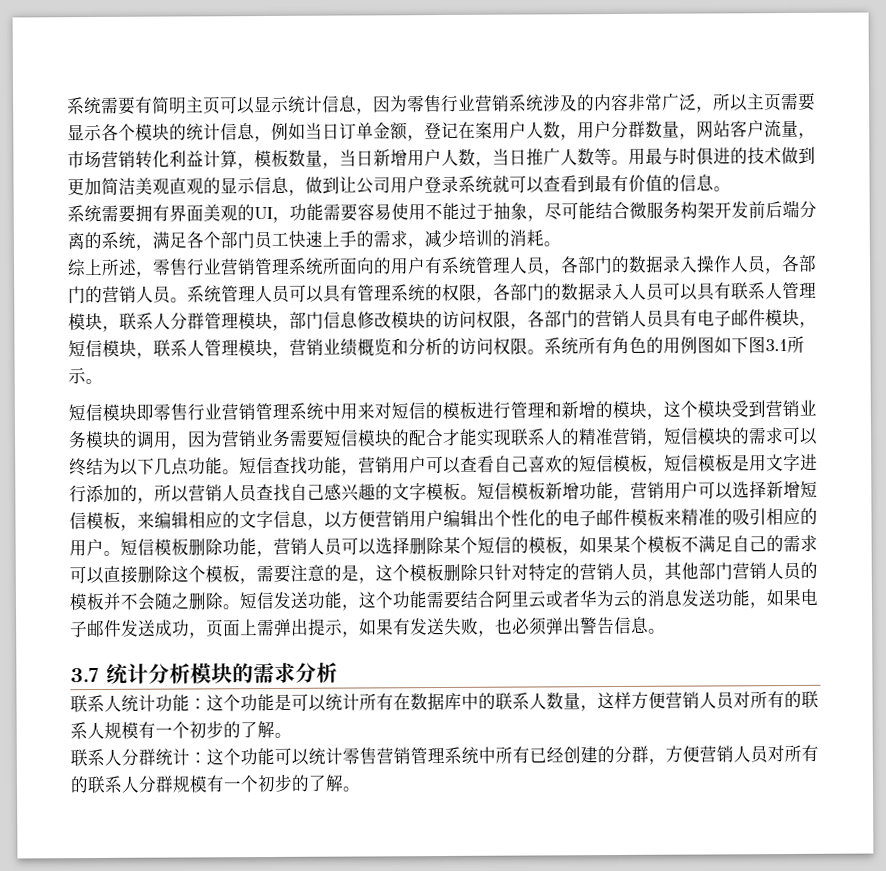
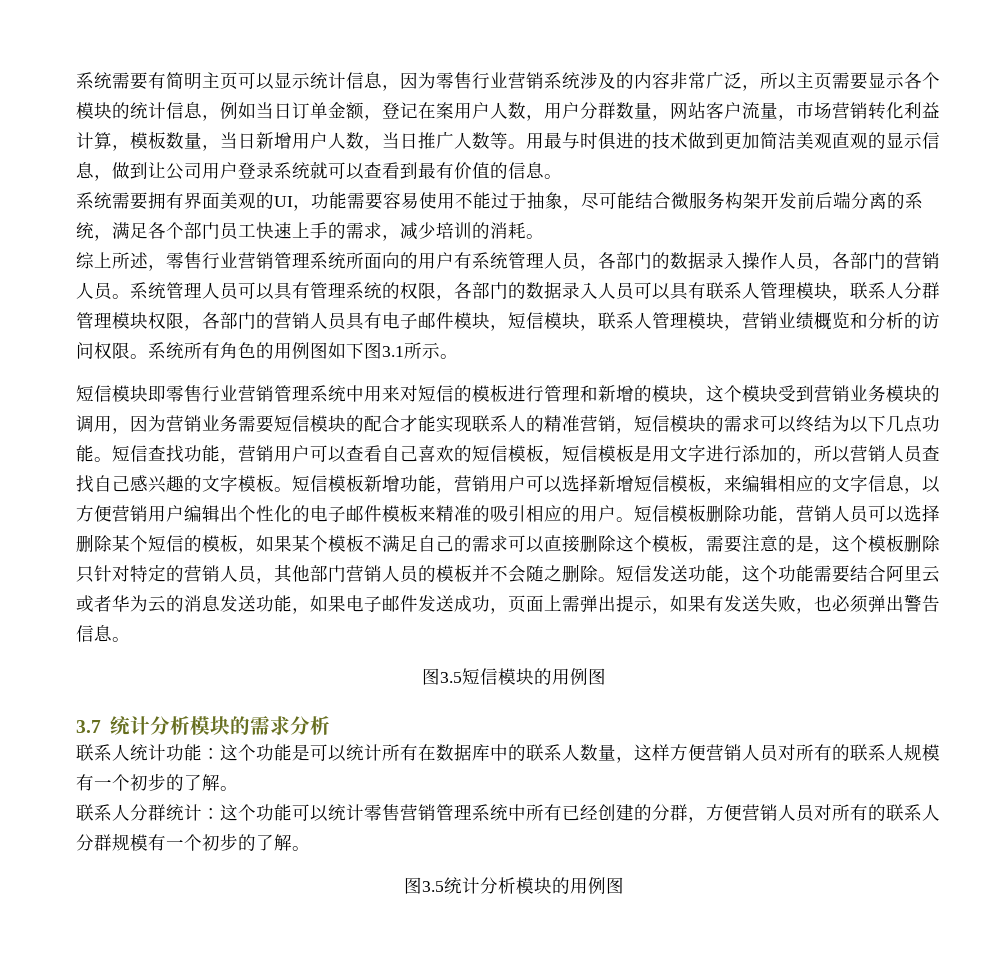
[272,310,477,331] ，部门信息修改模块的访问 -> (148, 320) none
(666, 631) none -> [421,668,606,685] // 图3.5短信模块的用例图
(361, 789) none -> [403,877,624,894] // 图3.5统计分析模块的用例图

